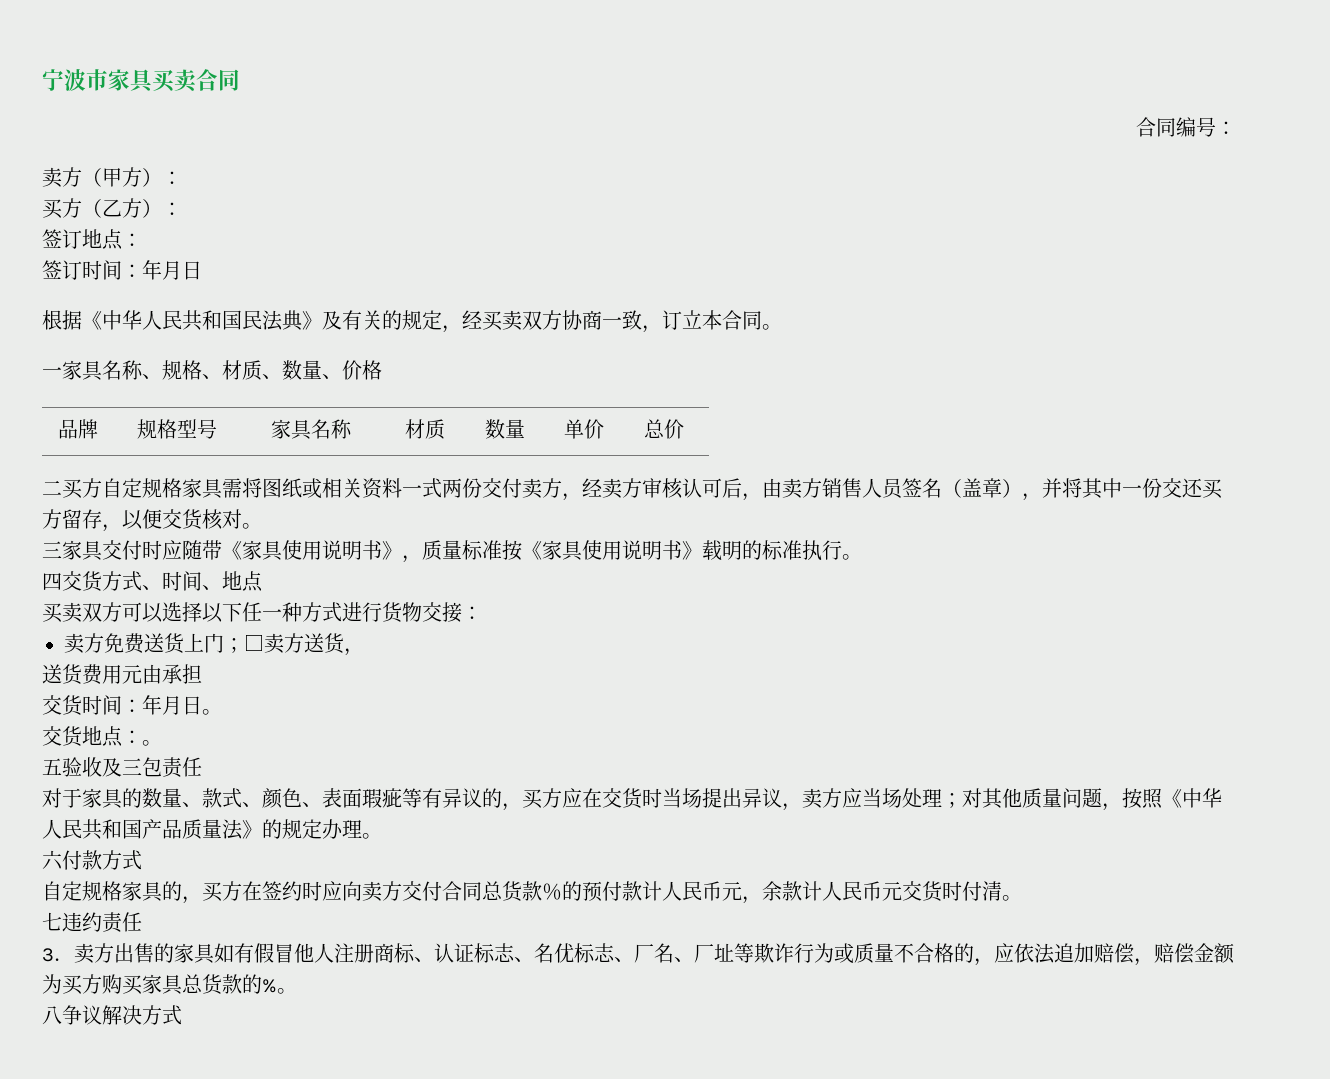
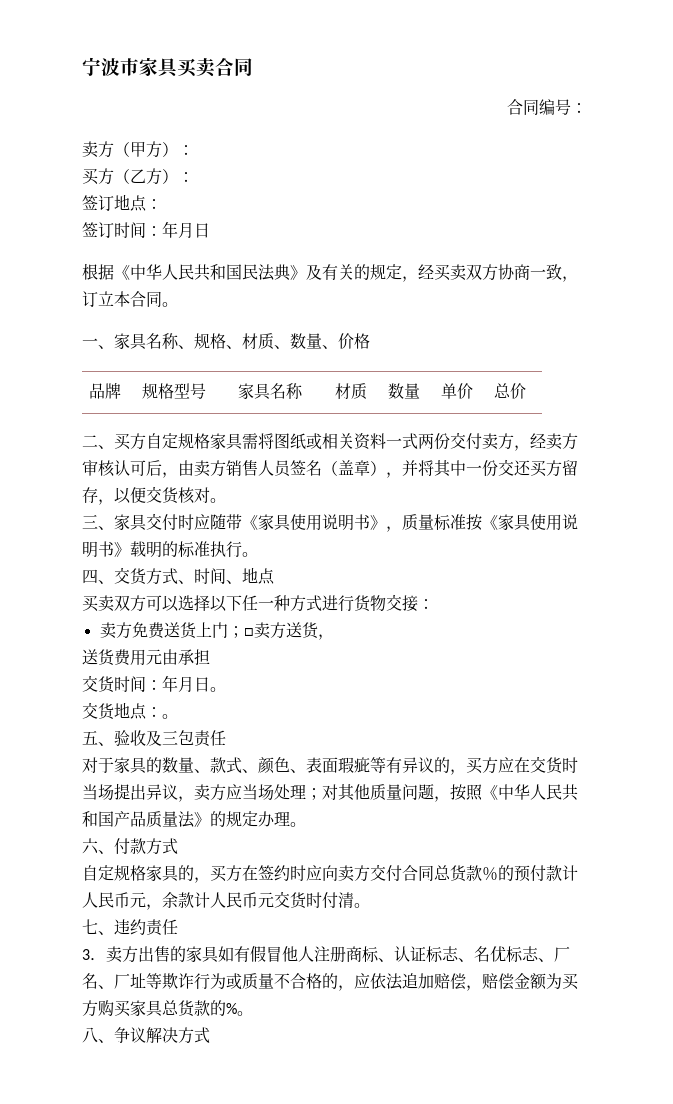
(62, 372) none -> [98,345,114,349] 、
(62, 488) none -> [98,445,114,449] 、
(62, 549) none -> [98,526,114,530] 、
(62, 581) none -> [98,580,114,584] 、
(62, 766) none -> [98,742,114,746] 、
(63, 860) none -> [98,850,114,854] 、
(62, 921) none -> [98,931,114,935] 、
(62, 1015) none -> [98,1039,114,1043] 、

